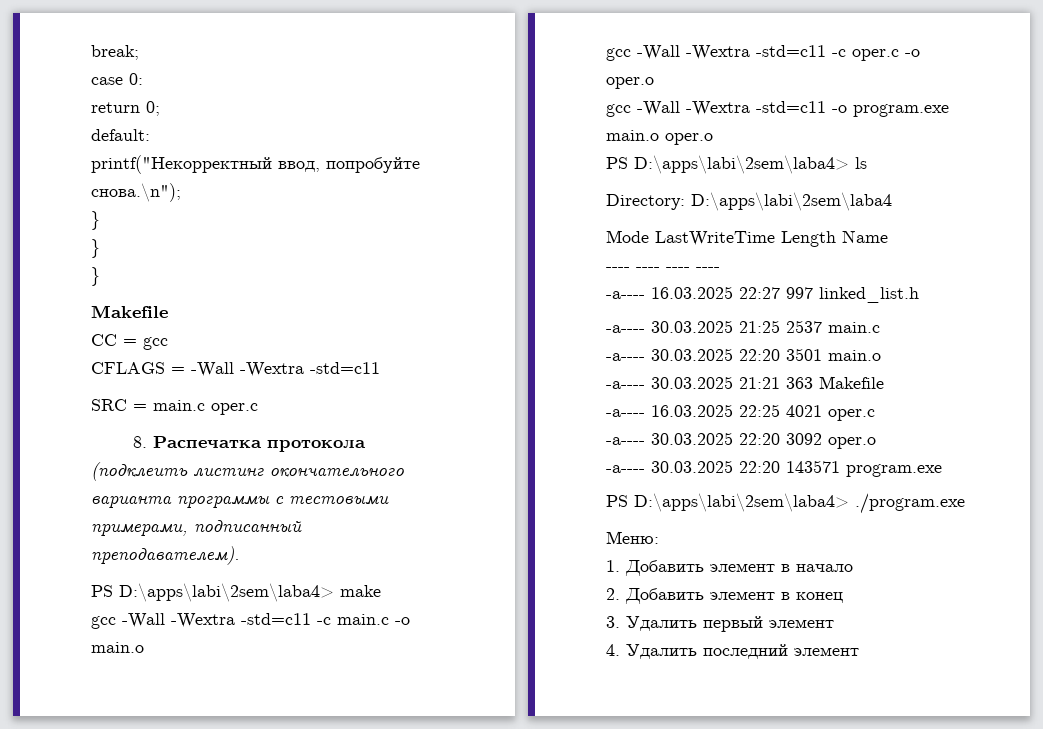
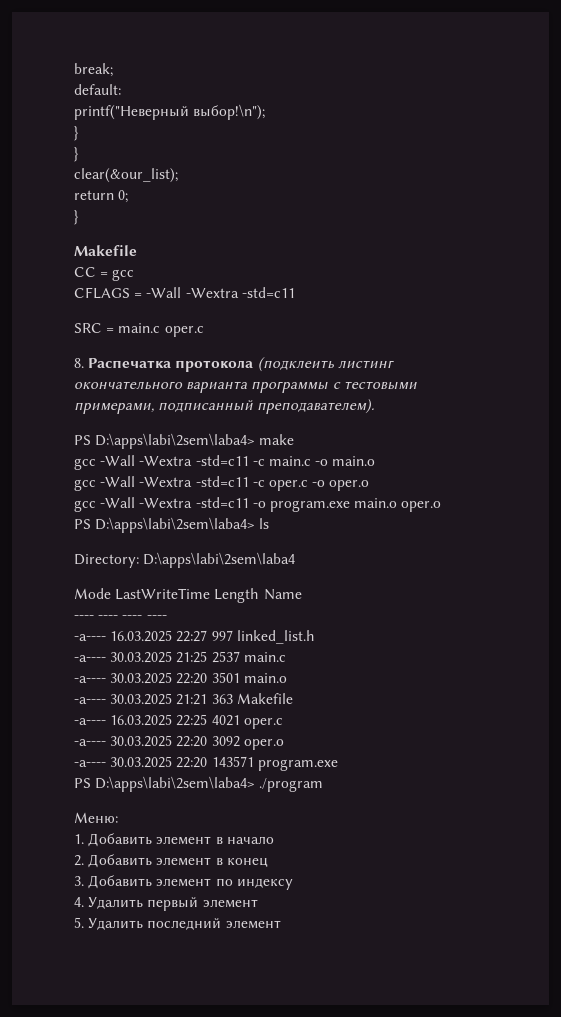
[91,73,143,85] [91,101,160,116] [91,129,150,141] [91,155,420,174] [91,183,181,202] [91,211,100,230] [91,239,100,258] case 0: // return 0; // default: // printf("Некорректный ввод, попробуйте снова.\n"); // } // } -> [74,84,121,95] [74,104,266,120] [74,126,79,141] [74,147,79,162] [74,168,178,183] [74,190,129,203] default: // printf("Неверный выбор!\n"); // } // } // clear(&our_list); // return 0;
[855,493,965,514] ./program.exe -> [259,778,324,792] ./program
(620, 622) none -> [88,875,293,890] [74,897,84,907] Добавить элемент по индексу // 4.
[606,644,620,656] 4. -> [74,917,84,928] 5.

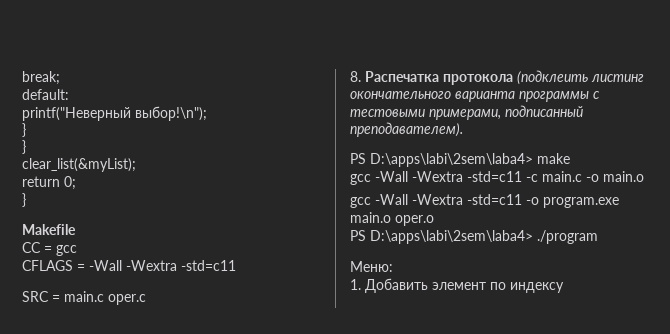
[74,168,178,183] clear(&our_list); -> [22,158,136,172] clear_list(&myList);
[74,476,370,491] // gcc -Wall -Wextra -std=c11 -c oper.c -o oper.o -> (644, 176) none
[74,517,270,533] [74,552,296,568] [74,588,302,603] [74,615,167,620] [74,630,315,644] [74,651,286,663] [74,672,287,684] [74,693,293,705] [74,714,283,729] [74,735,284,750] [74,756,338,771] // PS D:\apps\labi\2sem\laba4> ls // Directory: D:\apps\labi\2sem\laba4 // Mode LastWriteTime Length Name // ---- ---- ---- ---- // -a---- 16.03.2025 22:27 997 linked_list.h // -a---- 30.03.2025 21:25 2537 main.c // -a---- 30.03.2025 22:20 3501 main.o // -a---- 30.03.2025 21:21 363 Makefile // -a---- 16.03.2025 22:25 4021 oper.c // -a---- 30.03.2025 22:20 3092 oper.o // -a---- 30.03.2025 22:20 143571 program.exe -> (434, 220) none
[215,836,274,845] [74,854,268,868] [74,875,293,890] [74,897,258,911] [74,917,281,930] в начало // 2. Добавить элемент в конец // 3. Добавить элемент по индексу // 4. Удалить первый элемент // 5. Удалить последний элемент -> [490,282,564,293] по индексу

